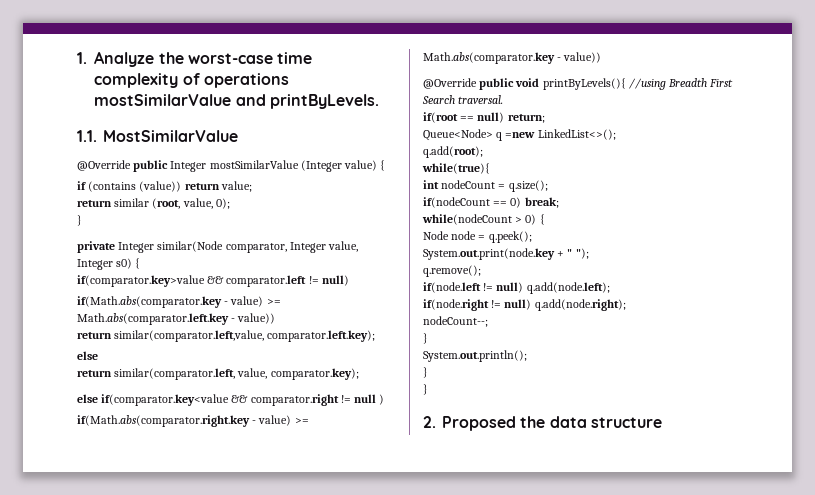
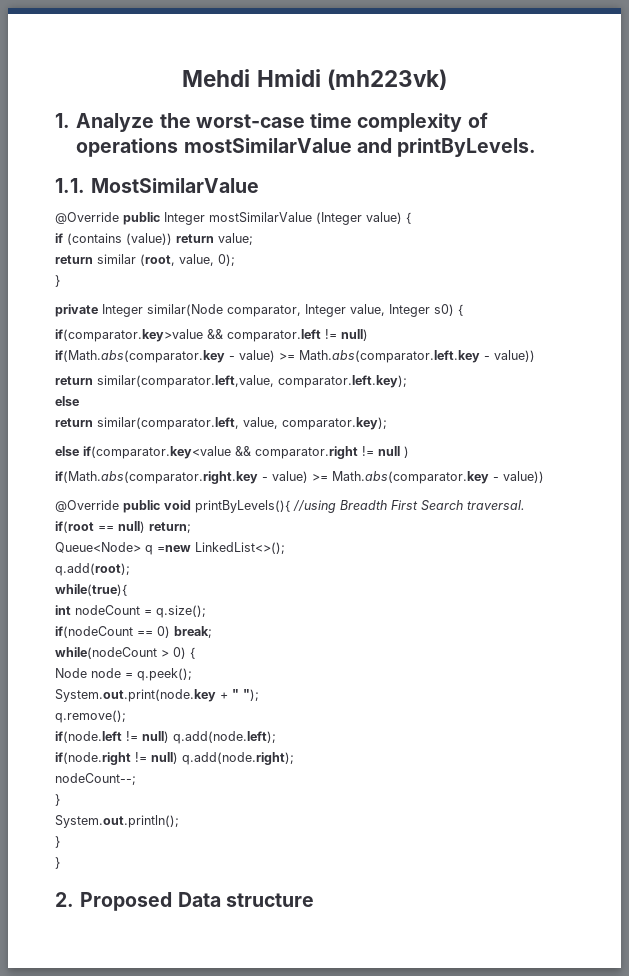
(77, 58) none -> [182,69,447,90] Mehdi Hmidi (mh223vk) //
[520,416,587,428] the data -> [177,892,221,907] Data

